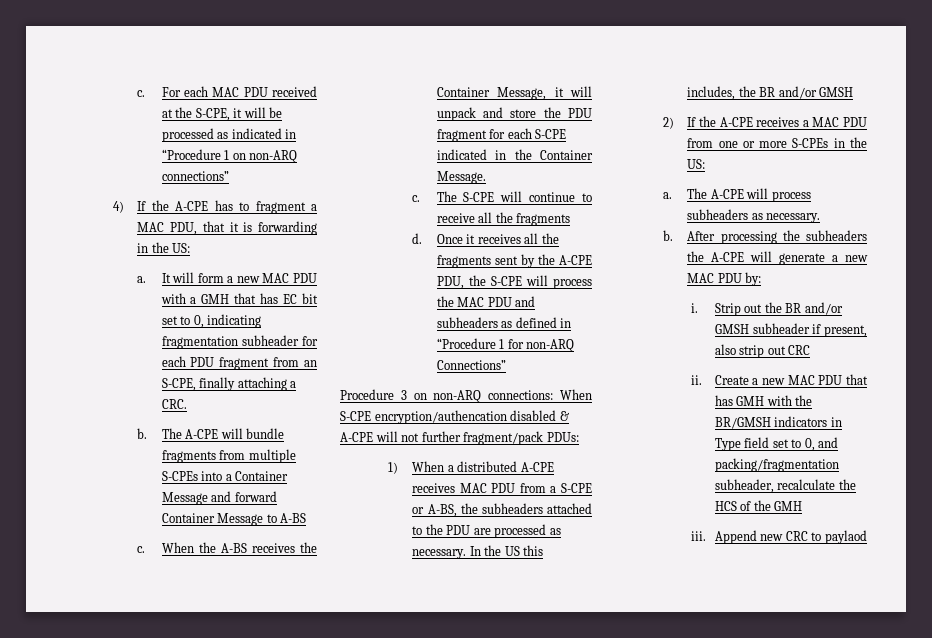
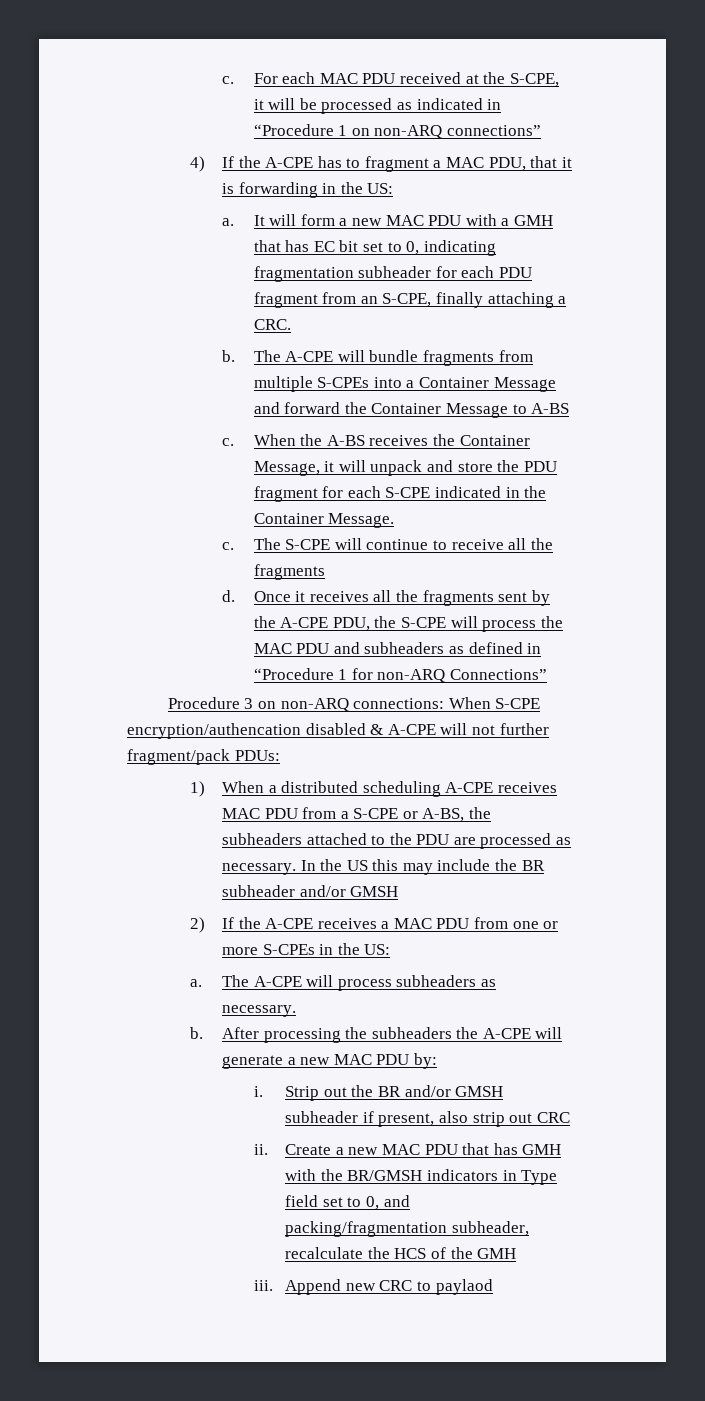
(277, 496) none -> [344,402,367,414] the
(518, 466) none -> [362,781,441,797] scheduling
[687,86,776,100] includes, the BR -> [402,859,545,875] [221,885,295,897] may include the BR subheader

